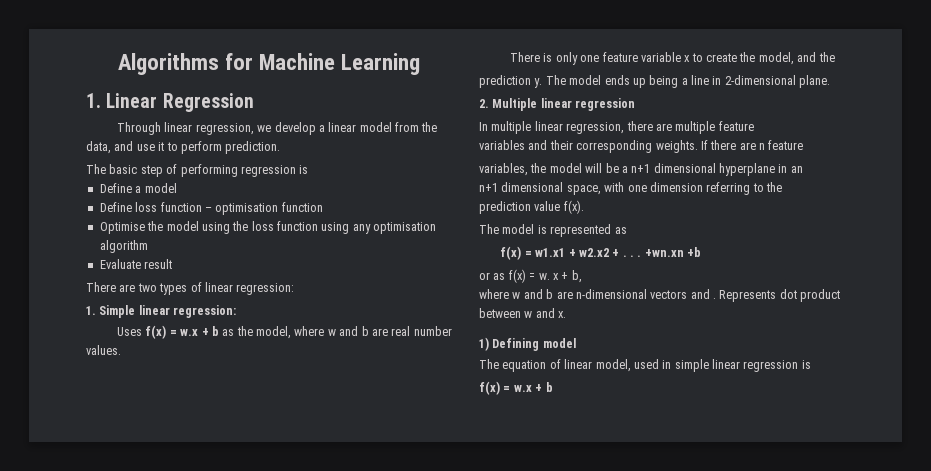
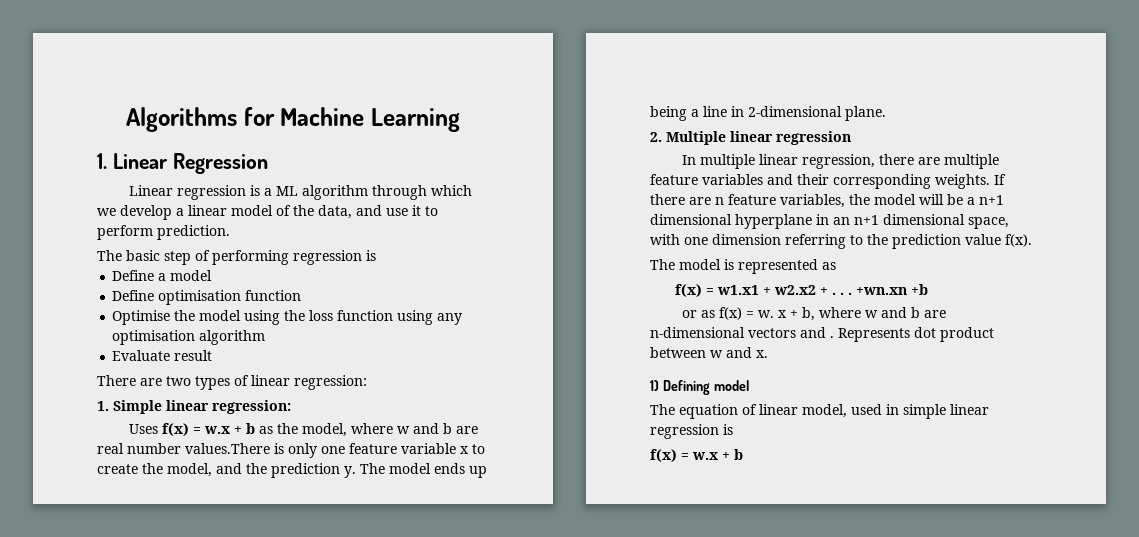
[116,122,254,135] Through linear regression, -> [128,185,472,200] Linear regression is a ML algorithm through which
[394,122,419,132] from -> [276,205,291,216] of
[135,202,212,212] loss function – -> (155, 295) none
[86,345,121,355] [509,52,540,62] values. // There -> [185,443,270,454] values.There
(835, 57) // -> (267, 468) none
(754, 126) // -> (698, 179) none
(804, 145) // -> (776, 199) none
(803, 169) // -> (850, 221) none
(782, 187) // -> (888, 239) none
(582, 276) // -> (815, 314) none

